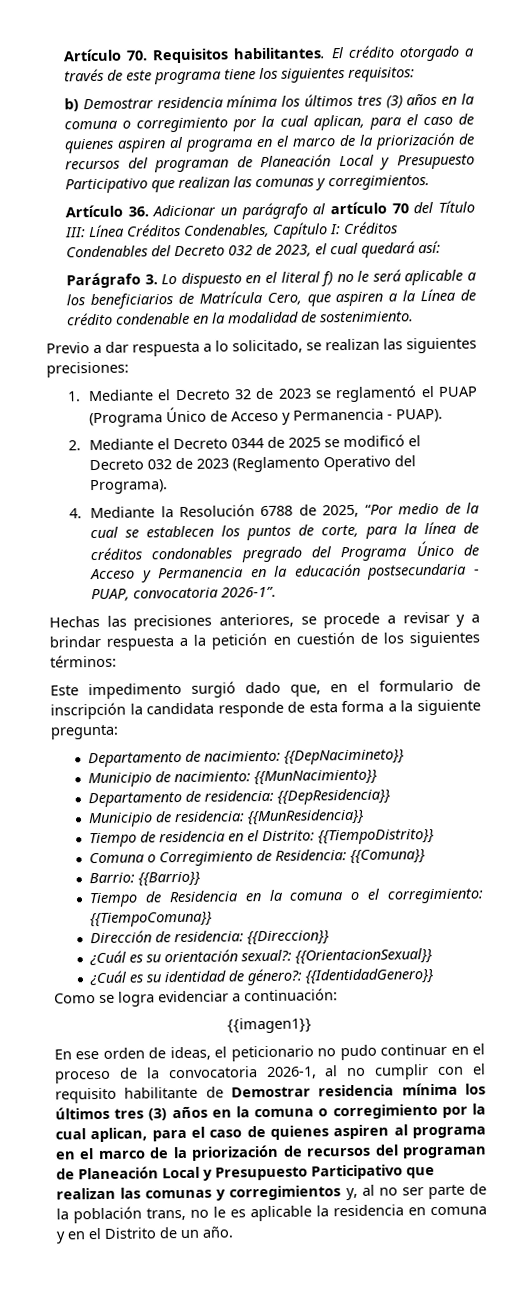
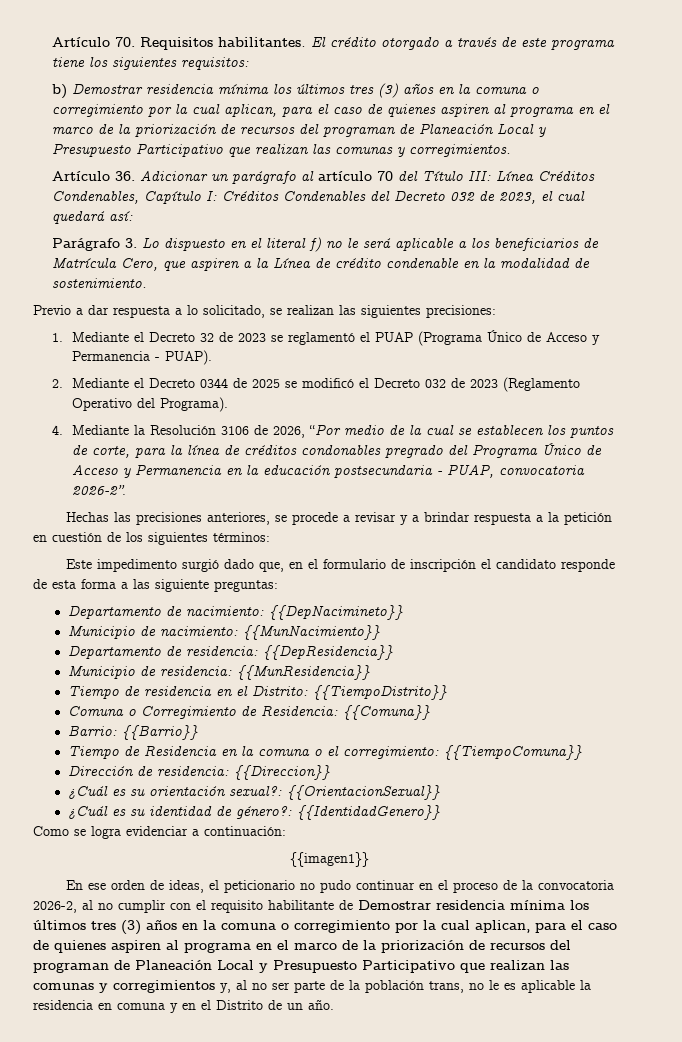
[260,504,360,518] 6788 de 2025, -> [220,425,305,438] 3106 de 2026,
[221,586,277,598] 2026-1”. -> [71,485,126,495] 2026-2”.
[129,702,215,715] la candidata -> [481,559,557,569] el candidato
[400,699,481,716] [50,724,119,740] la siguiente pregunta: -> [133,579,278,592] las siguiente preguntas:
[265,1066,317,1080] 2026-1, -> [33,901,77,913] 2026-2,

